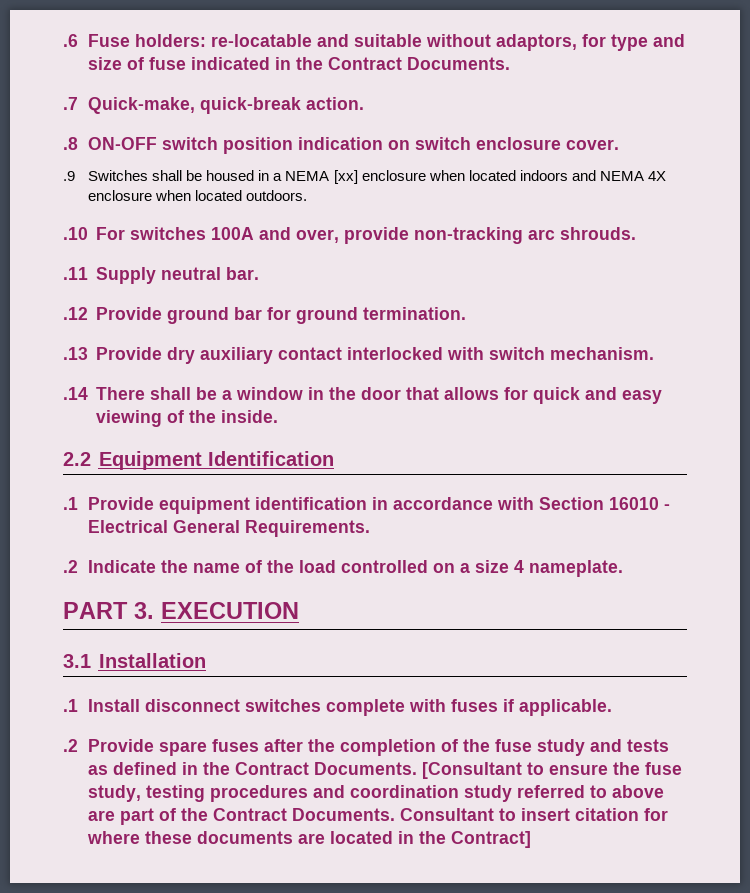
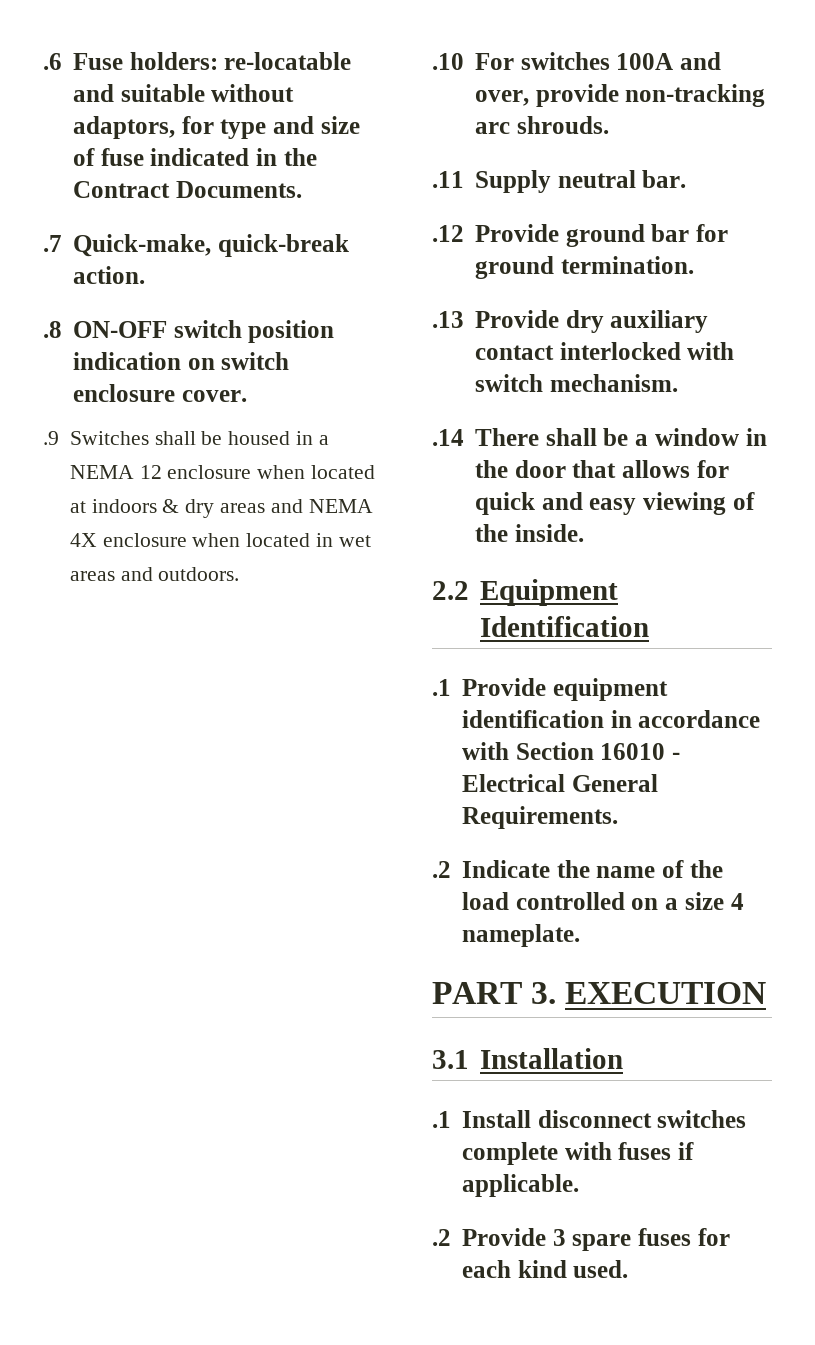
[333,170,568,184] [xx] enclosure when located indoors -> [139,465,375,479] [69,499,265,518] 12 enclosure when located at indoors & dry areas
(243, 195) none -> [315,533,371,547] [69,567,153,581] in wet areas and
(155, 745) none -> [552,1229,566,1246] 3
[264,739,670,756] [88,762,683,779] [88,785,665,802] [88,808,669,825] [87,831,532,848] after the completion of the fuse study and tests as defined in the Contract Documents. [Consultant to ensure the fuse study, testing procedures and coordination study referred to above are part of the Contract Documents. Consultant to insert citation for where these documents are located in the Contract] -> [697,1228,730,1246] [461,1260,629,1278] for each kind used.

